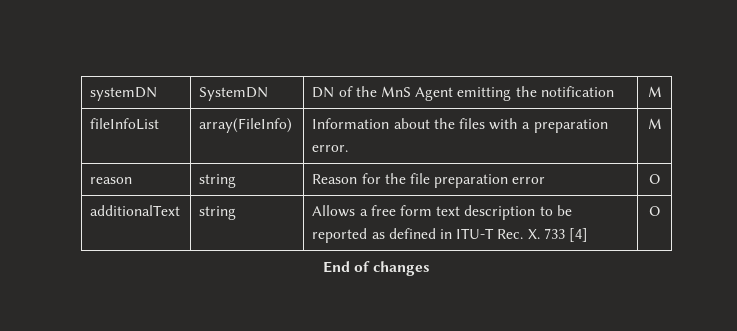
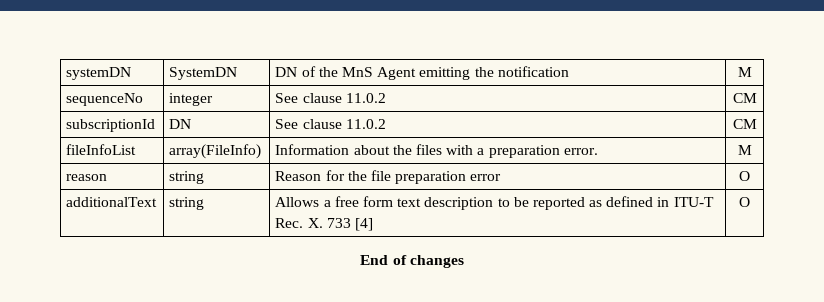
(662, 91) none -> [66,93,144,106] [169,93,214,106] [275,93,386,103] [732,93,757,103] [66,119,156,132] [169,119,192,129] [275,119,386,129] [732,119,757,129] // sequenceNo | integer | See clause 11.0.2 | CM // subscriptionId | DN | See clause 11.0.2 | CM

